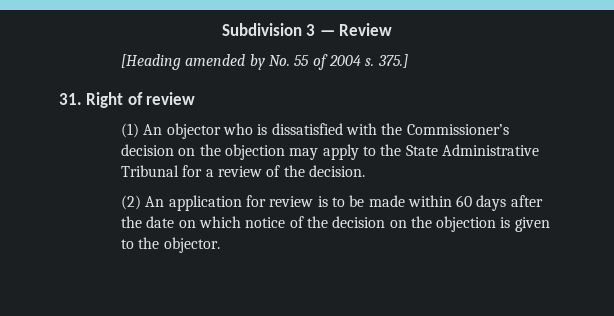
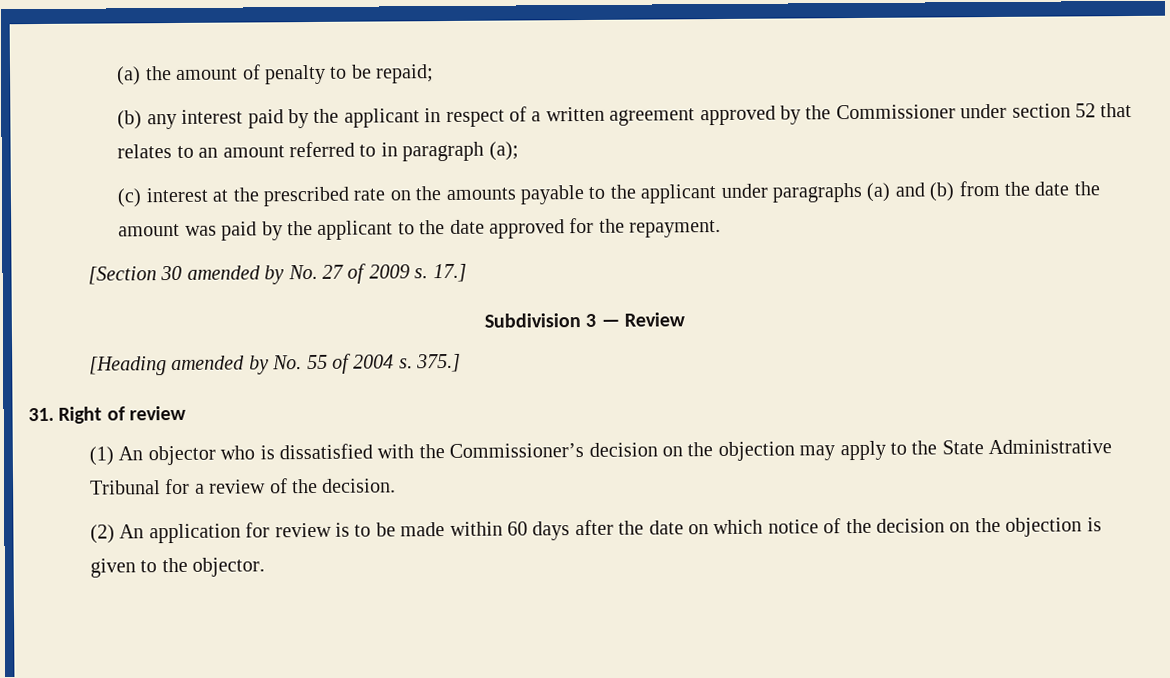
(221, 29) none -> [116,64,435,86] [117,102,1133,130] [117,141,519,162] [117,180,1100,208] [118,217,722,241] [87,263,467,285] (a) the amount of penalty to be repaid; // (b) any interest paid by the applicant in respect of a written agreement approved by the Commissioner under section 52 that relates to an amount referred to in paragraph (a); // (c) interest at the prescribed rate on the amounts payable to the applicant under paragraphs (a) and (b) from the date the amount was paid by the applicant to the date approved for the repayment. // [Section 30 amended by No. 27 of 2009 s. 17.] //

